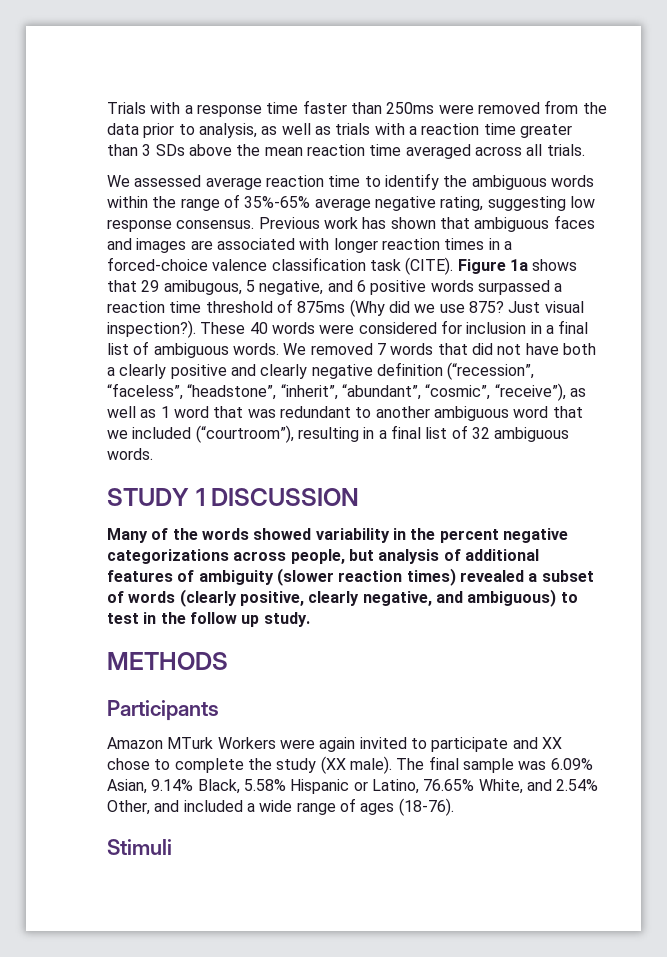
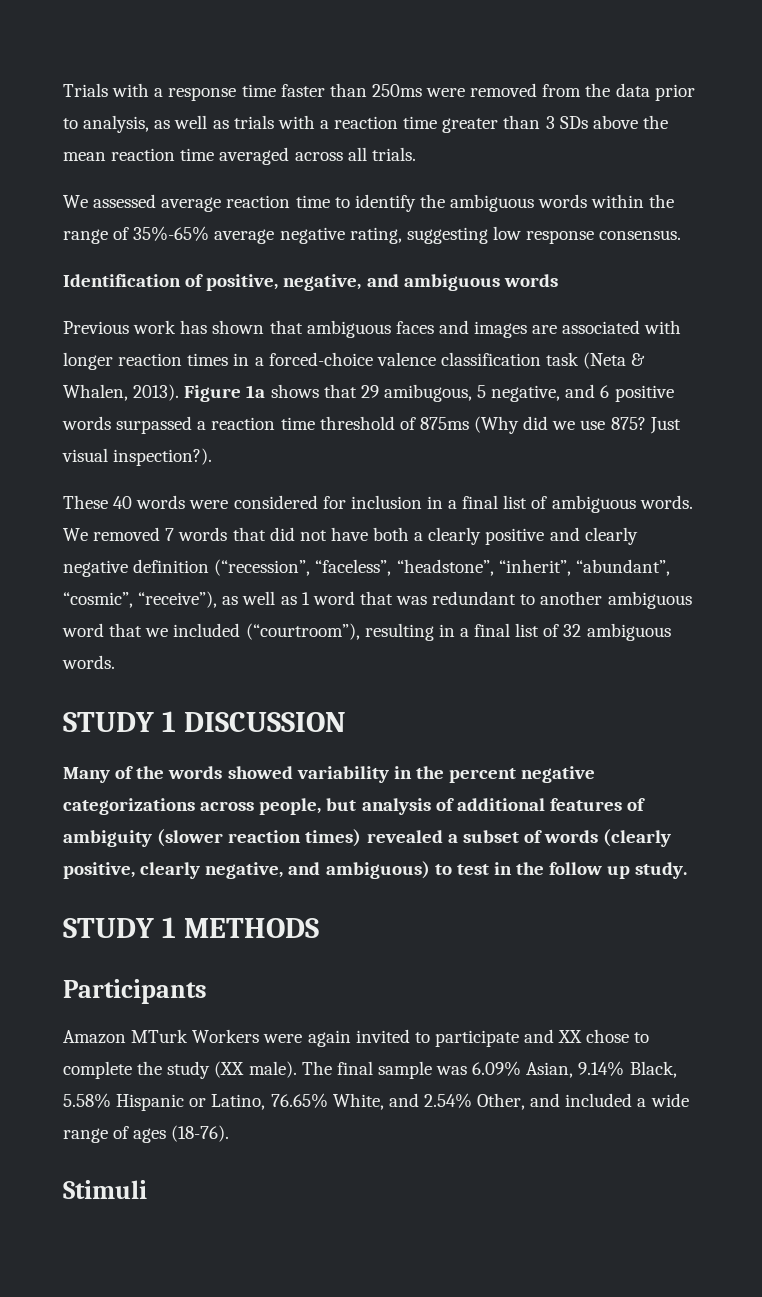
(255, 224) none -> [63,274,558,291] // Identification of positive, negative, and ambiguous words //
[405,257,454,275] (CITE). -> [583,352,646,369] [63,384,180,401] (Neta & Whalen, 2013).
(196, 329) none -> (213, 457) //
(310, 619) none -> [63,917,176,938] STUDY 1

